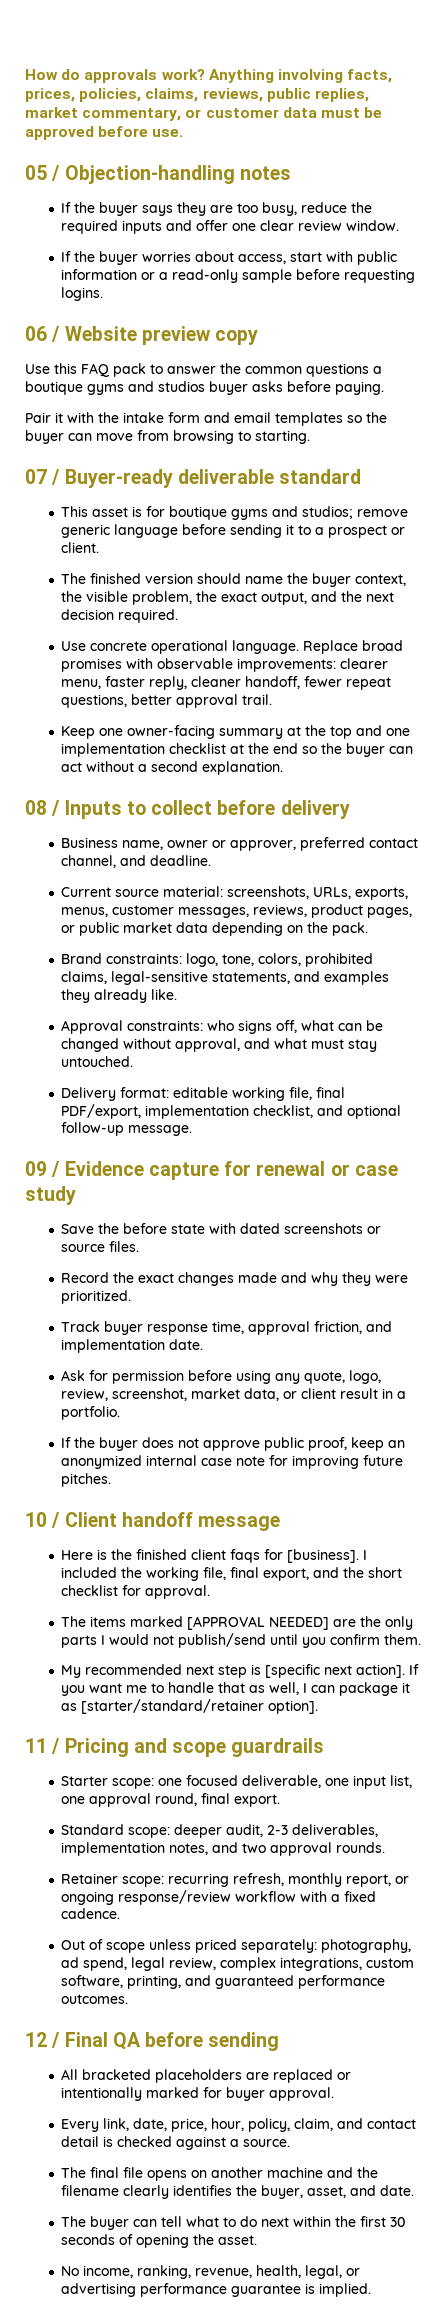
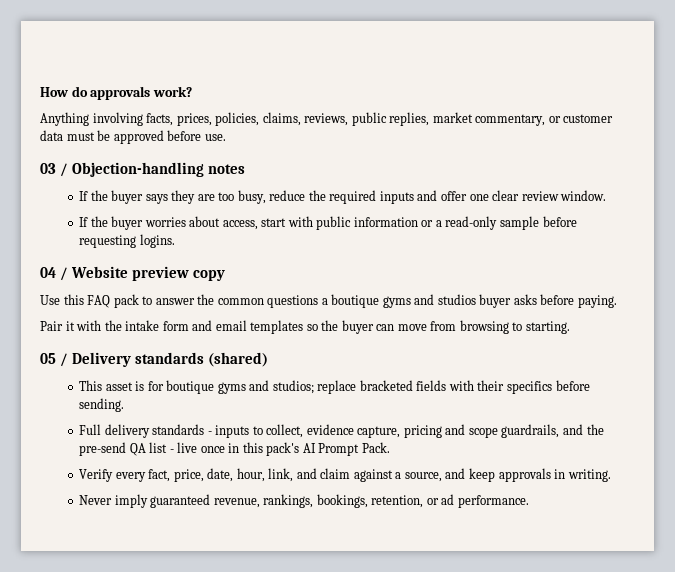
(205, 74) none -> (192, 91) //
[25,165,47,180] 05 -> [40,163,56,174] 03
[25,326,47,341] 06 -> [40,267,56,278] 04
[25,469,362,488] 07 / Buyer-ready deliverable standard -> [40,352,269,367] 05 / Delivery standards (shared)
[357,509,409,517] [61,524,406,538] [61,542,100,553] [61,573,407,587] [61,591,395,605] [61,609,179,623] [61,640,404,654] [61,658,389,672] [61,676,392,690] [61,694,273,708] [61,725,411,739] [61,743,414,757] [61,761,284,775] [25,800,350,819] [61,837,419,851] [61,855,212,868] [61,886,409,900] [61,904,413,918] [61,922,369,936] [61,953,374,967] [61,971,390,985] [61,989,178,1003] [61,1020,384,1034] [61,1038,378,1052] [61,1056,134,1067] [61,1087,346,1101] [61,1104,402,1119] [61,1122,193,1136] [25,1161,398,1180] [25,1186,76,1205] [61,1223,382,1234] [61,1241,140,1252] [61,1272,409,1286] [61,1290,132,1304] [61,1321,393,1335] [61,1339,204,1353] [61,1370,382,1384] [61,1388,407,1401] [61,1406,121,1420] [61,1437,406,1451] [61,1455,404,1469] [61,1473,112,1487] [25,1512,281,1531] [61,1549,368,1563] [61,1567,403,1581] [61,1585,211,1599] [61,1616,414,1630] [61,1633,422,1648] [61,1664,420,1678] [61,1682,411,1696] [61,1699,319,1714] [25,1738,325,1757] [61,1775,413,1789] [61,1793,281,1807] [61,1824,379,1838] [61,1842,386,1856] [61,1873,410,1887] [61,1890,377,1905] [61,1908,121,1919] [61,1939,412,1953] [61,1957,415,1971] [61,1975,386,1989] [61,1994,129,2004] [25,2032,280,2051] [61,2069,352,2083] [61,2087,335,2101] [61,2118,417,2132] [61,2136,291,2150] [61,2167,379,2181] [61,2185,415,2199] [61,2216,406,2230] [61,2234,258,2248] [61,2265,361,2279] [61,2283,372,2297] remove generic language before sending it to a prospect or client. // The finished version should name the buyer context, the visible problem, the exact output, and the next decision required. // Use concrete operational language. Replace broad promises with observable improvements: clearer menu, faster reply, cleaner handoff, fewer repeat questions, better approval trail. // Keep one owner-facing summary at the top and one implementation checklist at the end so the buyer can act without a second explanation. // 08 / Inputs to collect before delivery // Business name, owner or approver, preferred contact channel, and deadline. // Current source material: screenshots, URLs, exports, menus, customer messages, reviews, product pages, or public market data depending on the pack. // Brand constraints: logo, tone, colors, prohibited claims, legal-sensitive statements, and examples they already like. // Approval constraints: who signs off, what can be changed without approval, and what must stay untouched. // Delivery format: editable working file, final PDF/export, implementation checklist, and optional follow-up message. // 09 / Evidence capture for renewal or case study // Save the before state with dated screenshots or source files. // Record the exact changes made and why they were prioritized. // Track buyer response time, approval friction, and implementation date. // Ask for permission before using any quote, logo, review, screenshot, market data, or client result in a portfolio. // If the buyer does not approve public proof, keep an anonymized internal case note for improving future pitches. // 10 / Client handoff message // Here is the finished client faqs for [business]. I included the working file, final export, and the short checklist for approval. // The items marked [APPROVAL NEEDED] are the only parts I would not publish/send until you confirm them. // My recommended next step is [specific next action]. If you want me to handle that as well, I can package it as [starter/standard/retainer option]. // 11 / Pricing and scope guardrails // Starter scope: one focused deliverable, one input list, one approval round, final export. // Standard scope: deeper audit, 2-3 deliverables, implementation notes, and two approval rounds. // Retainer scope: recurring refresh, monthly report, or ongoing response/review workflow with a fixed cadence. // Out of scope unless priced separately: photography, ad spend, legal review, complex integrations, custom software, printing, and guaranteed performance outcomes. // 12 / Final QA before sending // All bracketed placeholders are replaced or intentionally marked for buyer approval. // Every link, date, price, hour, policy, claim, and contact detail is checked against a source. // The final file opens on another machine and the filename clearly identifies the buyer, asset, and date. // The buyer can tell what to do next within the first 30 seconds of opening the asset. // No income, ranking, revenue, health, legal, or advertising performance guarantee is implied. -> [317,380,590,394] [79,398,125,412] [79,424,604,438] [79,442,390,456] [79,468,611,482] [79,494,529,508] replace bracketed fields with their specifics before sending. // Full delivery standards - inputs to collect, evidence capture, pricing and scope guardrails, and the pre-send QA list - live once in this pack's AI Prompt Pack. // Verify every fact, price, date, hour, link, and claim against a source, and keep approvals in writing. // Never imply guaranteed revenue, rankings, bookings, retention, or ad performance.

